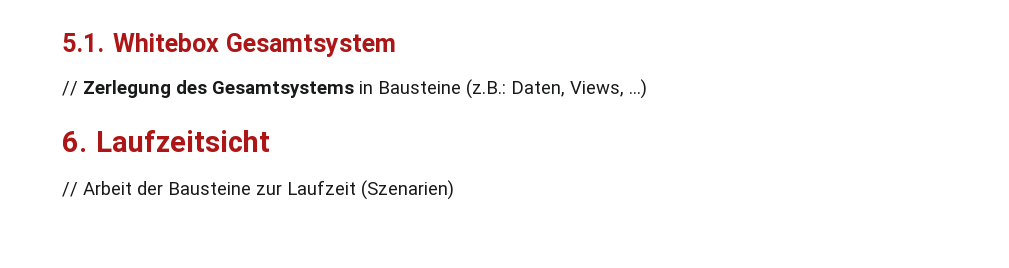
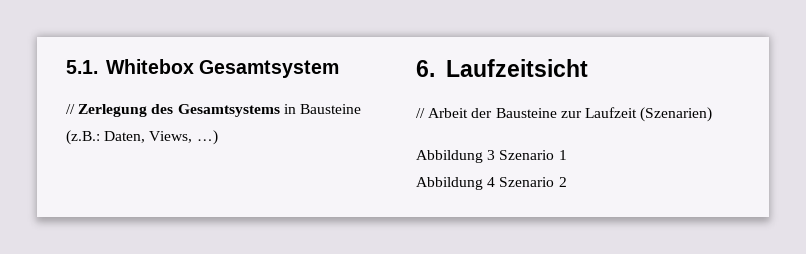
(454, 190) none -> [416,150,567,163] [416,177,567,190] // Abbildung 3 Szenario 1 // Abbildung 4 Szenario 2

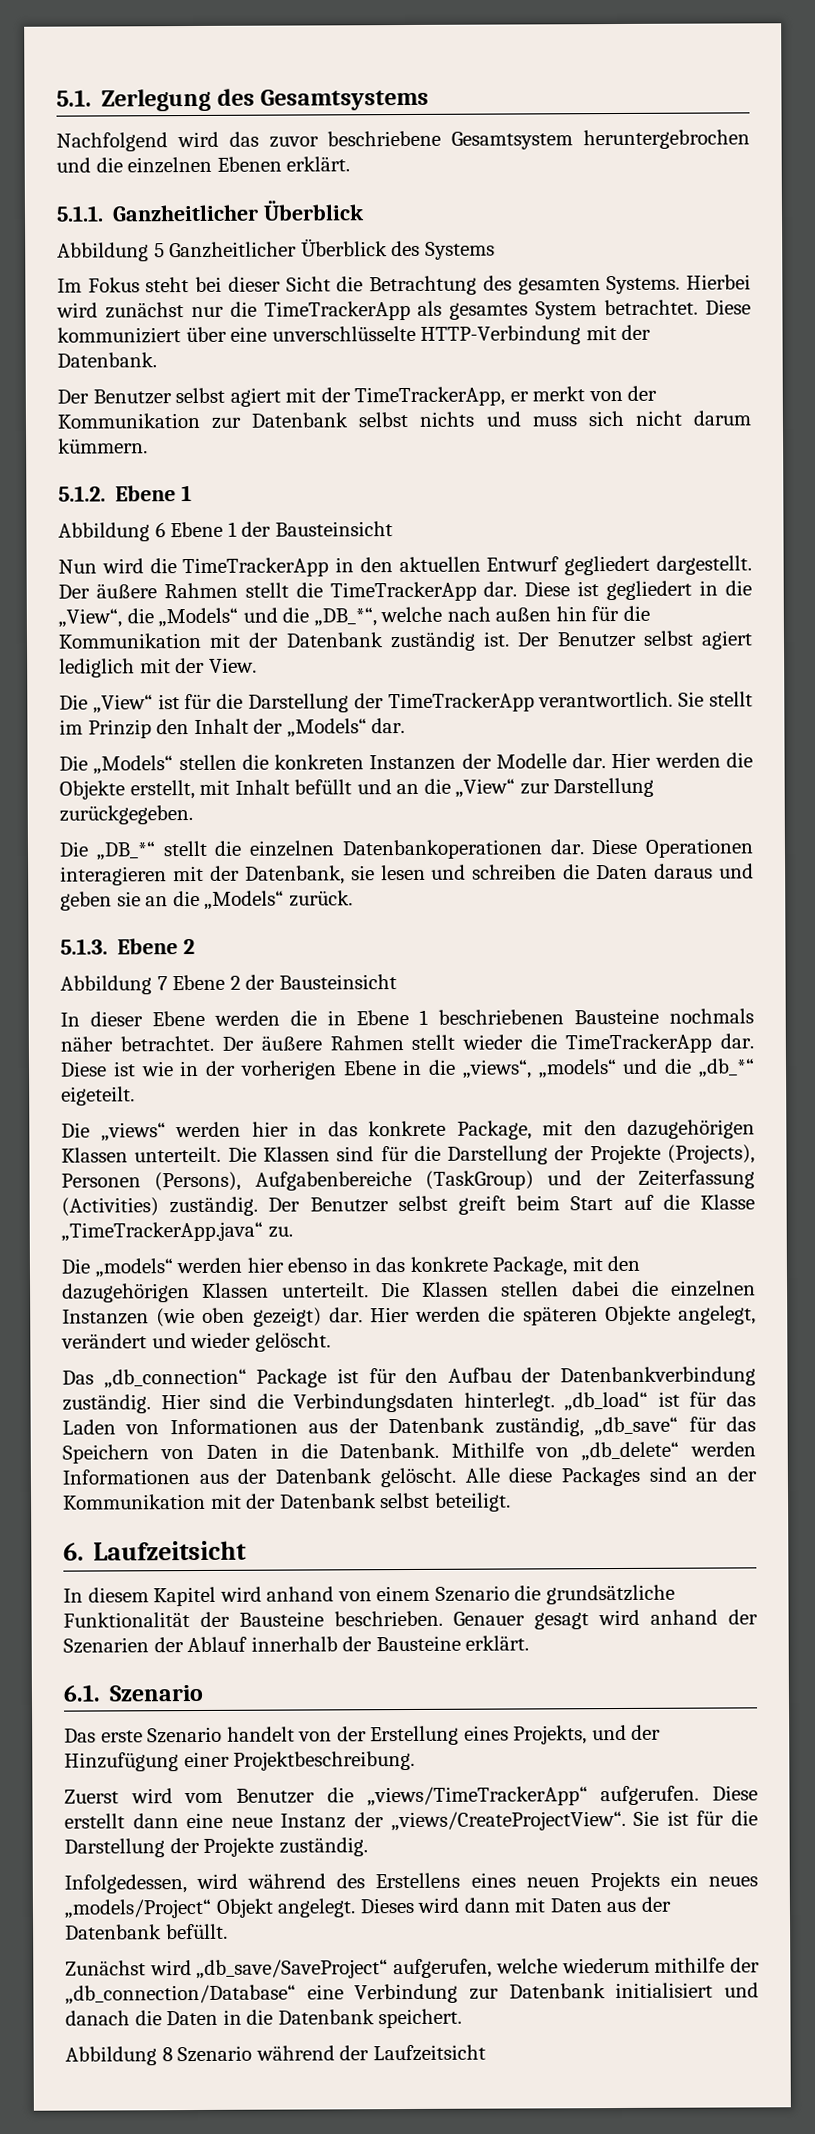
[105,59,340,78] [66,104,75,114] Whitebox Gesamtsystem // // -> (92, 98) none
[283,104,361,114] [66,130,218,145] [416,59,588,77] [416,107,713,122] [416,150,567,163] [416,177,567,190] in Bausteine (z.B.: Daten, Views, …) // 6. Laufzeitsicht // // Arbeit der Bausteine zur Laufzeit (Szenarien) // Abbildung 3 Szenario 1 // Abbildung 4 Szenario 2 -> [56,129,750,152] [56,156,351,174] [56,200,366,222] [57,238,495,262] [57,274,752,296] [56,299,752,321] [57,324,652,345] [57,352,157,368] [57,385,658,407] [57,410,751,429] [58,438,148,454] [58,485,193,502] [58,521,393,542] [58,555,752,578] [58,580,752,602] [58,605,650,628] [58,630,753,652] [59,657,257,678] [59,691,753,714] [59,718,406,739] [59,752,753,775] [59,777,655,800] [59,805,193,825] [59,838,754,861] [60,863,755,886] [60,890,353,911] [60,938,196,955] [60,974,397,995] [60,1008,754,1027] [60,1033,755,1054] [60,1058,756,1080] [61,1086,135,1106] [61,1119,755,1142] [61,1144,755,1165] [61,1169,755,1192] [61,1194,755,1217] [61,1221,293,1242] [61,1255,641,1278] [62,1280,756,1303] [62,1305,756,1328] [61,1332,331,1352] [62,1366,756,1389] [62,1391,756,1414] [62,1416,757,1437] [62,1441,757,1464] [62,1466,757,1488] [63,1492,511,1512] [63,1540,248,1561] [63,1584,675,1607] [63,1609,758,1630] [63,1635,530,1654] [63,1684,204,1702] [64,1724,662,1746] [64,1750,416,1772] [64,1785,758,1807] [64,1810,759,1832] [64,1837,368,1858] [64,1871,758,1894] [64,1896,671,1919] [65,1923,228,1940] [65,1957,760,1980] [65,1982,759,2005] [65,2008,463,2029] [65,2044,486,2066] // Nachfolgend wird das zuvor beschriebene Gesamtsystem heruntergebrochen und die einzelnen Ebenen erklärt. // 5.1.1. Ganzheitlicher Überblick // Abbildung 5 Ganzheitlicher Überblick des Systems // Im Fokus steht bei dieser Sicht die Betrachtung des gesamten Systems. Hierbei wird zunächst nur die TimeTrackerApp als gesamtes System betrachtet. Diese kommuniziert über eine unverschlüsselte HTTP-Verbindung mit der Datenbank. // Der Benutzer selbst agiert mit der TimeTrackerApp, er merkt von der Kommunikation zur Datenbank selbst nichts und muss sich nicht darum kümmern. // 5.1.2. Ebene 1 // Abbildung 6 Ebene 1 der Bausteinsicht // Nun wird die TimeTrackerApp in den aktuellen Entwurf gegliedert dargestellt. Der äußere Rahmen stellt die TimeTrackerApp dar. Diese ist gegliedert in die „View“, die „Models“ und die „DB_*“, welche nach außen hin für die Kommunikation mit der Datenbank zuständig ist. Der Benutzer selbst agiert lediglich mit der View. // Die „View“ ist für die Darstellung der TimeTrackerApp verantwortlich. Sie stellt im Prinzip den Inhalt der „Models“ dar. // Die „Models“ stellen die konkreten Instanzen der Modelle dar. Hier werden die Objekte erstellt, mit Inhalt befüllt und an die „View“ zur Darstellung zurückgegeben. // Die „DB_*“ stellt die einzelnen Datenbankoperationen dar. Diese Operationen interagieren mit der Datenbank, sie lesen und schreiben die Daten daraus und geben sie an die „Models“ zurück. // 5.1.3. Ebene 2 // Abbildung 7 Ebene 2 der Bausteinsicht // In dieser Ebene werden die in Ebene 1 beschriebenen Bausteine nochmals näher betrachtet. Der äußere Rahmen stellt wieder die TimeTrackerApp dar. Diese ist wie in der vorherigen Ebene in die „views“, „models“ und die „db_*“ eigeteilt. // Die „views“ werden hier in das konkrete Package, mit den dazugehörigen Klassen unterteilt. Die Klassen sind für die Darstellung der Projekte (Projects), Personen (Persons), Aufgabenbereiche (TaskGroup) und der Zeiterfassung (Activities) zuständig. Der Benutzer selbst greift beim Start auf die Klasse „TimeTrackerApp.java“ zu. // Die „models“ werden hier ebenso in das konkrete Package, mit den dazugehörigen Klassen unterteilt. Die Klassen stellen dabei die einzelnen Instanzen (wie oben gezeigt) dar. Hier werden die späteren Objekte angelegt, verändert und wieder gelöscht. // Das „db_connection“ Package ist für den Aufbau der Datenbankverbindung zuständig. Hier sind die Verbindungsdaten hinterlegt. „db_load“ ist für das Laden von Informationen aus der Datenbank zuständig, „db_save“ für das Speichern von Daten in die Datenbank. Mithilfe von „db_delete“ werden Informationen aus der Datenbank gelöscht. Alle diese Packages sind an der Kommunikation mit der Datenbank selbst beteiligt. // 6. Laufzeitsicht // In diesem Kapitel wird anhand von einem Szenario die grundsätzliche Funktionalität der Bausteine beschrieben. Genauer gesagt wird anhand der Szenarien der Ablauf innerhalb der Bausteine erklärt. // 6.1. Szenario // Das erste Szenario handelt von der Erstellung eines Projekts, und der Hinzufügung einer Projektbeschreibung. // Zuerst wird vom Benutzer die „views/TimeTrackerApp“ aufgerufen. Diese erstellt dann eine neue Instanz der „views/CreateProjectView“. Sie ist für die Darstellung der Projekte zuständig. // Infolgedessen, wird während des Erstellens eines neuen Projekts ein neues „models/Project“ Objekt angelegt. Dieses wird dann mit Daten aus der Datenbank befüllt. // Zunächst wird „db_save/SaveProject“ aufgerufen, welche wiederum mithilfe der „db_connection/Database“ eine Verbindung zur Datenbank initialisiert und danach die Daten in die Datenbank speichert. // Abbildung 8 Szenario während der Laufzeitsicht

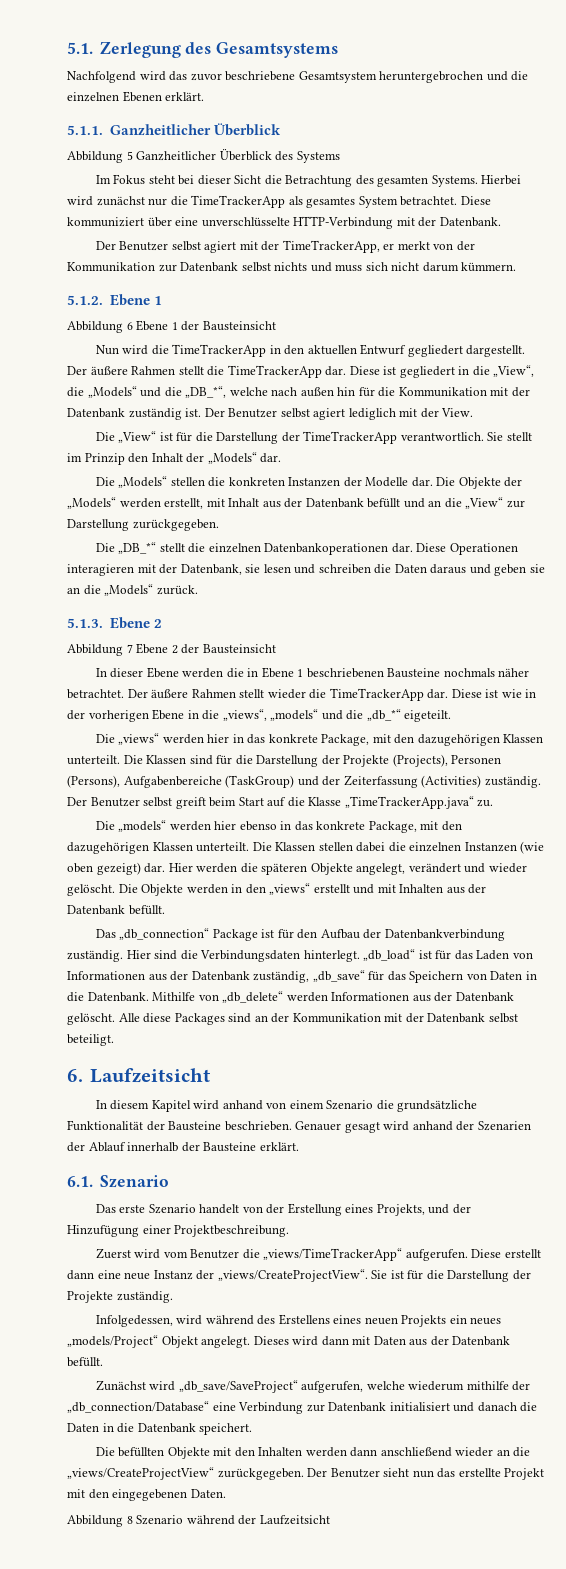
[611,752,753,769] [59,779,290,800] Hier werden die Objekte erstellt, mit Inhalt -> [436,477,523,489] [67,497,364,509] Die Objekte der „Models“ werden erstellt, mit Inhalt aus der Datenbank
(331, 1342) none -> [118,883,487,896] [67,905,165,915] Die Objekte werden in den „views“ erstellt und mit Inhalten aus der Datenbank befüllt.
(463, 2018) none -> [95,1447,531,1459] [67,1467,545,1480] [67,1489,226,1501] // Die befüllten Objekte mit den Inhalten werden dann anschließend wieder an die „views/CreateProjectView“ zurückgegeben. Der Benutzer sieht nun das erstellte Projekt mit den eingegebenen Daten.

